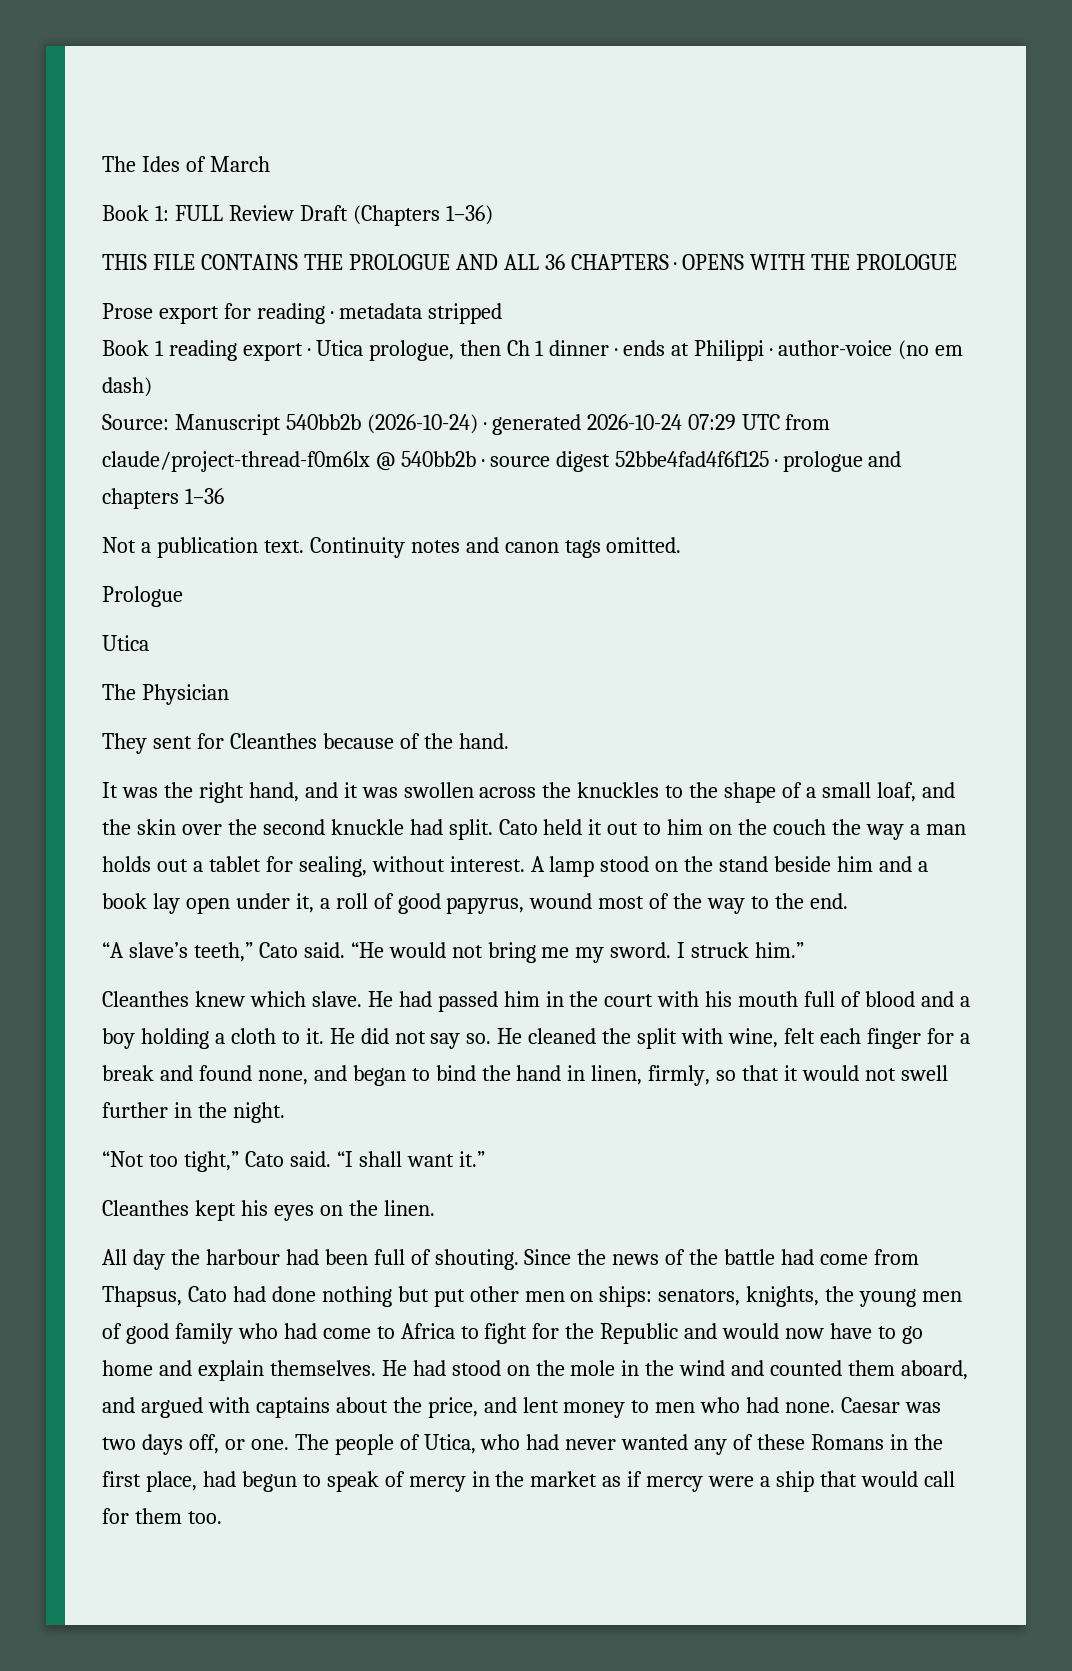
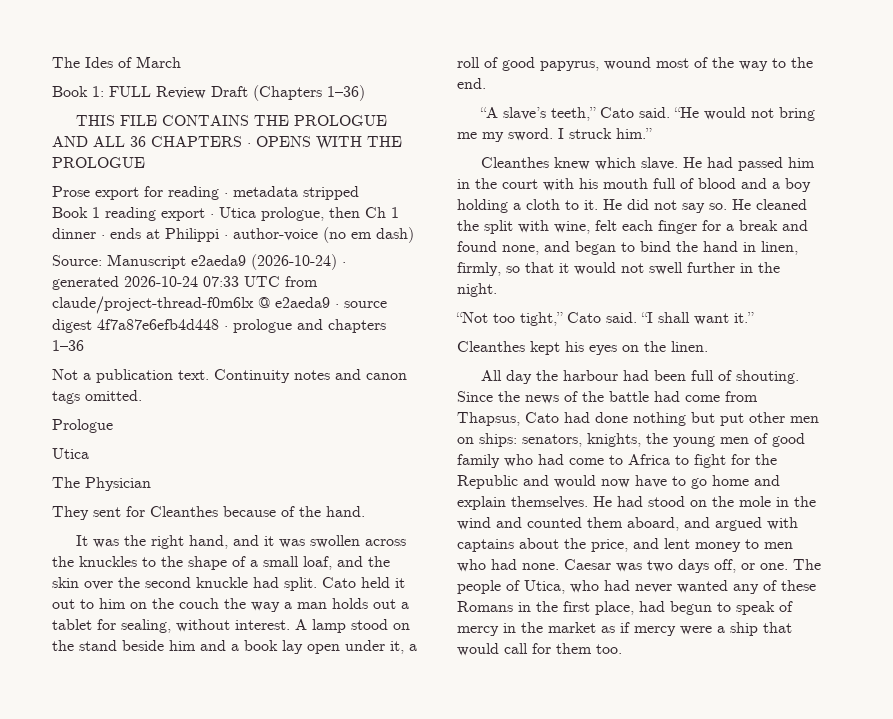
[285,414,361,430] 540bb2b -> [191,255,246,266] e2aeda9
[687,414,736,430] 07:29 -> [203,276,239,287] 07:33
[400,451,476,467] 540bb2b -> [275,297,330,308] e2aeda9
[614,451,769,467] 52bbe4fad4f6f125 -> [97,319,219,330] 4f7a87e6efb4d448

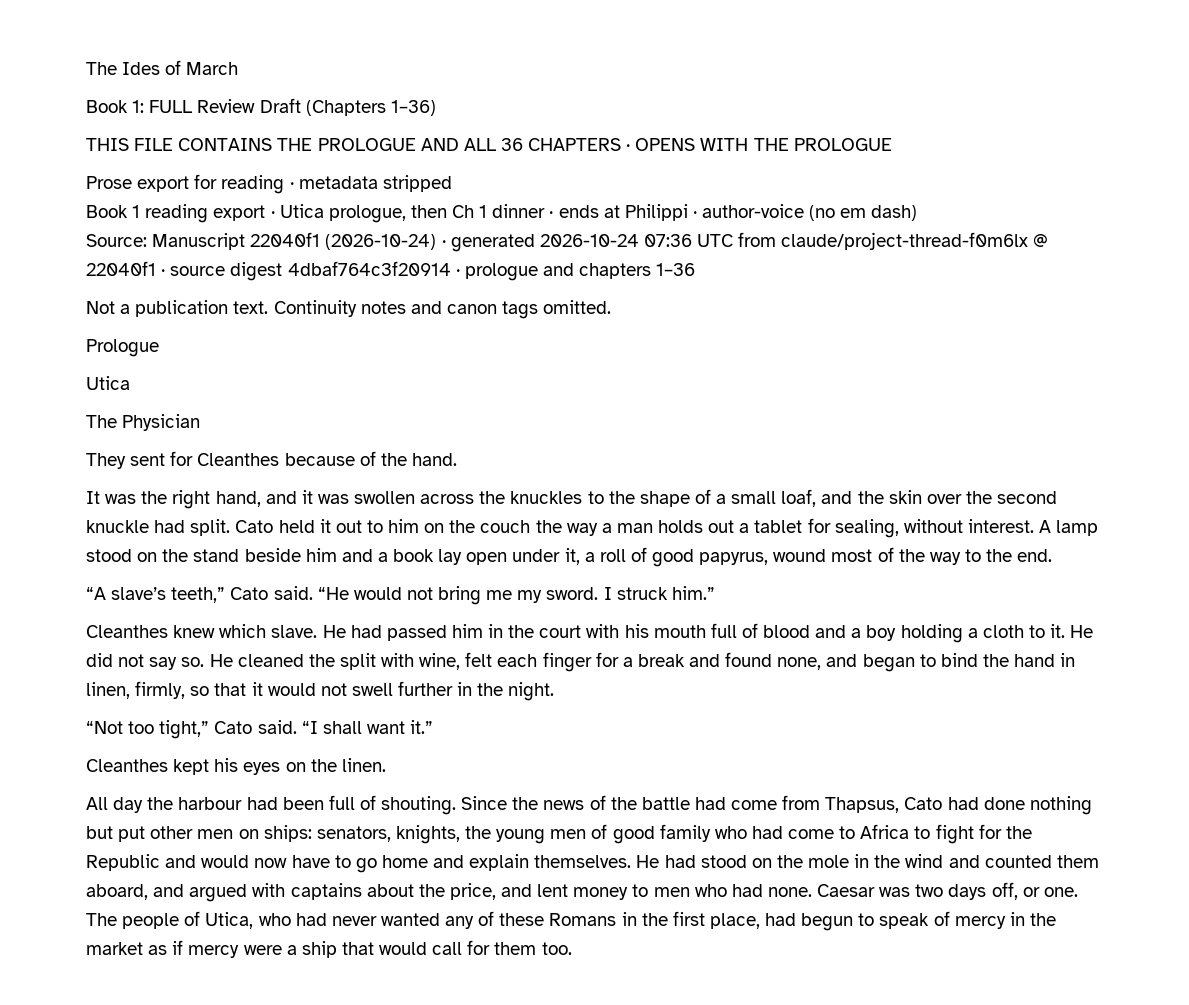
[191,255,246,266] e2aeda9 -> [250,232,321,247] 22040f1
[203,276,239,287] 07:33 -> [643,234,692,247] 07:36
[275,297,330,308] e2aeda9 -> [86,261,156,276] 22040f1
[97,319,219,330] 4f7a87e6efb4d448 -> [287,261,451,276] 4dbaf764c3f20914

